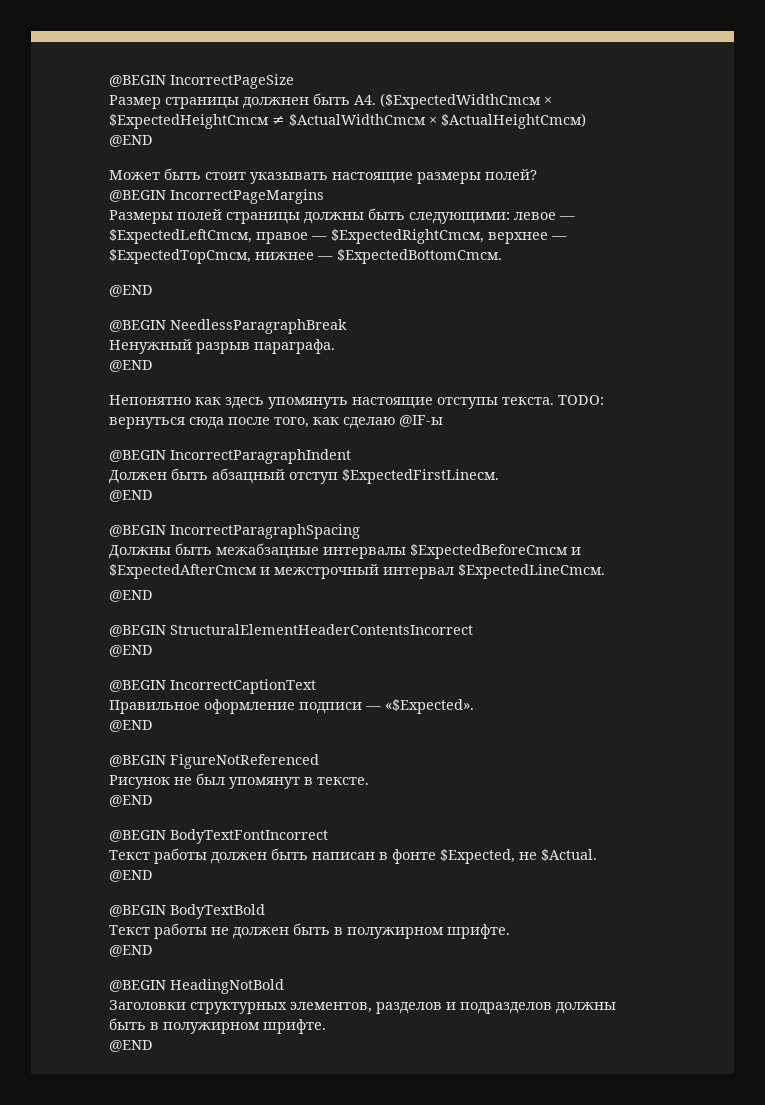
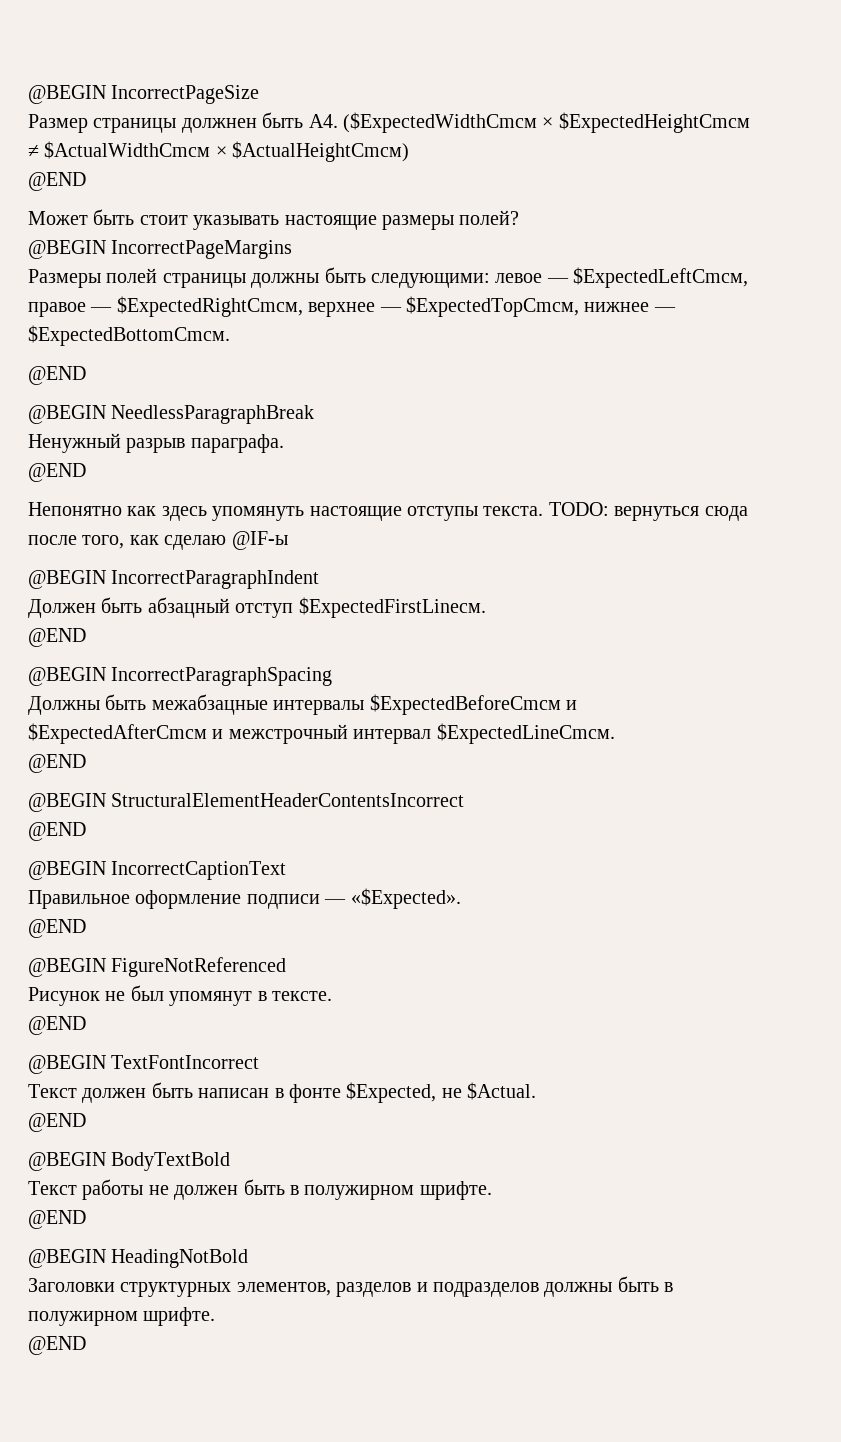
[170,829,328,844] [109,848,207,864] BodyTextFontIncorrect // Текст работы -> [111,1055,260,1069] [28,1084,77,1098] TextFontIncorrect // Текст

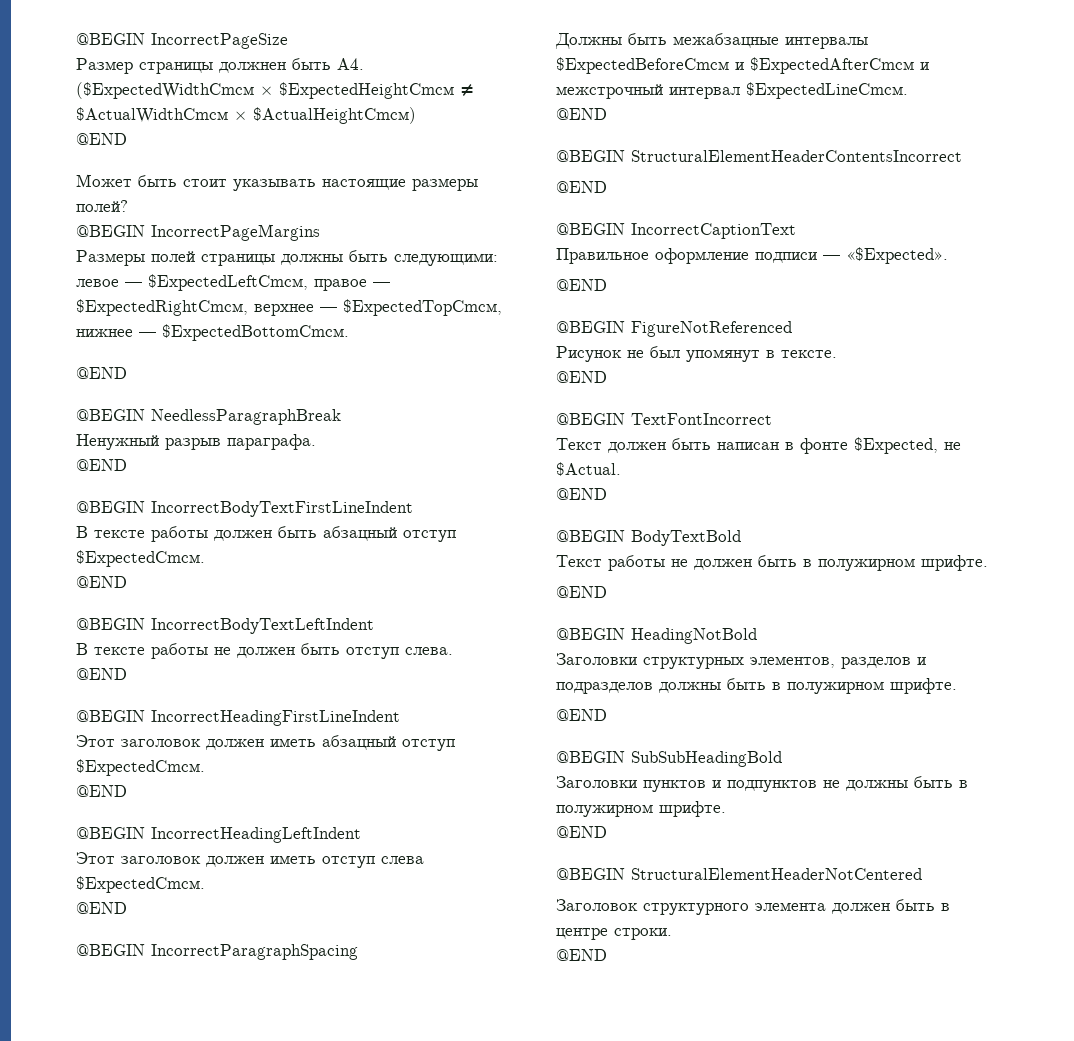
[28,502,748,521] [28,531,288,550] [28,570,320,589] [28,597,486,618] Непонятно как здесь упомянуть настоящие отступы текста. TODO: вернуться сюда после того, как сделаю @IF-ы // @BEGIN IncorrectParagraphIndent // Должен быть абзацный отступ $ExpectedFirstLineсм. -> [76,501,413,517] [76,526,456,542] [76,550,205,567] [76,576,127,588] [76,618,374,634] [76,643,453,659] [76,668,127,680] [76,710,400,726] [76,735,455,751] [76,759,205,776] [76,785,127,797] [76,827,361,843] [76,852,424,868] [76,876,205,893] @BEGIN IncorrectBodyTextFirstLineIndent // В тексте работы должен быть абзацный отступ $ExpectedCmсм. // @END // @BEGIN IncorrectBodyTextLeftIndent // В тексте работы не должен быть отступ слева. // @END // @BEGIN IncorrectHeadingFirstLineIndent // Этот заголовок должен иметь абзацный отступ $ExpectedCmсм. // @END // @BEGIN IncorrectHeadingLeftIndent // Этот заголовок должен иметь отступ слева $ExpectedCmсм.
(86, 1345) none -> [556,751,782,767] [556,776,968,792] [556,801,726,817] [556,826,607,838] [556,868,922,880] [556,899,950,915] [556,928,672,940] [556,949,607,961] // @BEGIN SubSubHeadingBold // Заголовки пунктов и подпунктов не должны быть в полужирном шрифте. // @END // @BEGIN StructuralElementHeaderNotCentered // Заголовок структурного элемента должен быть в центре строки. // @END

